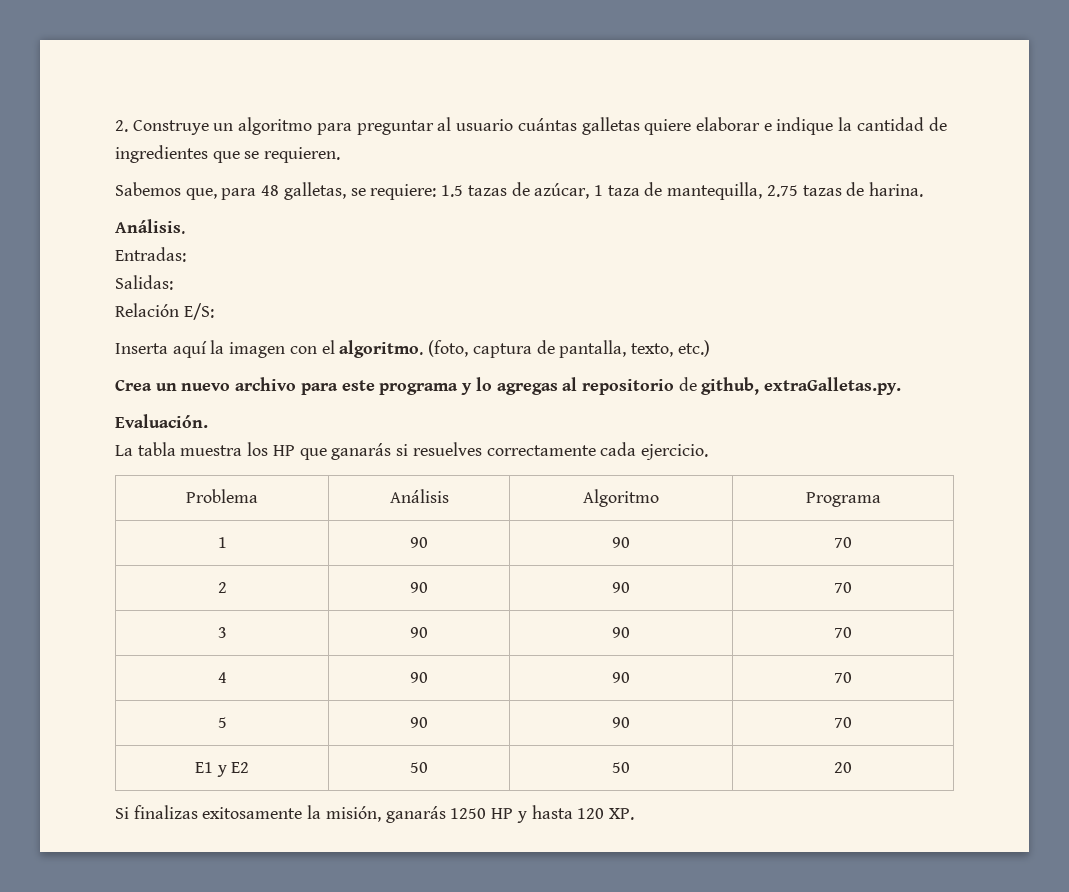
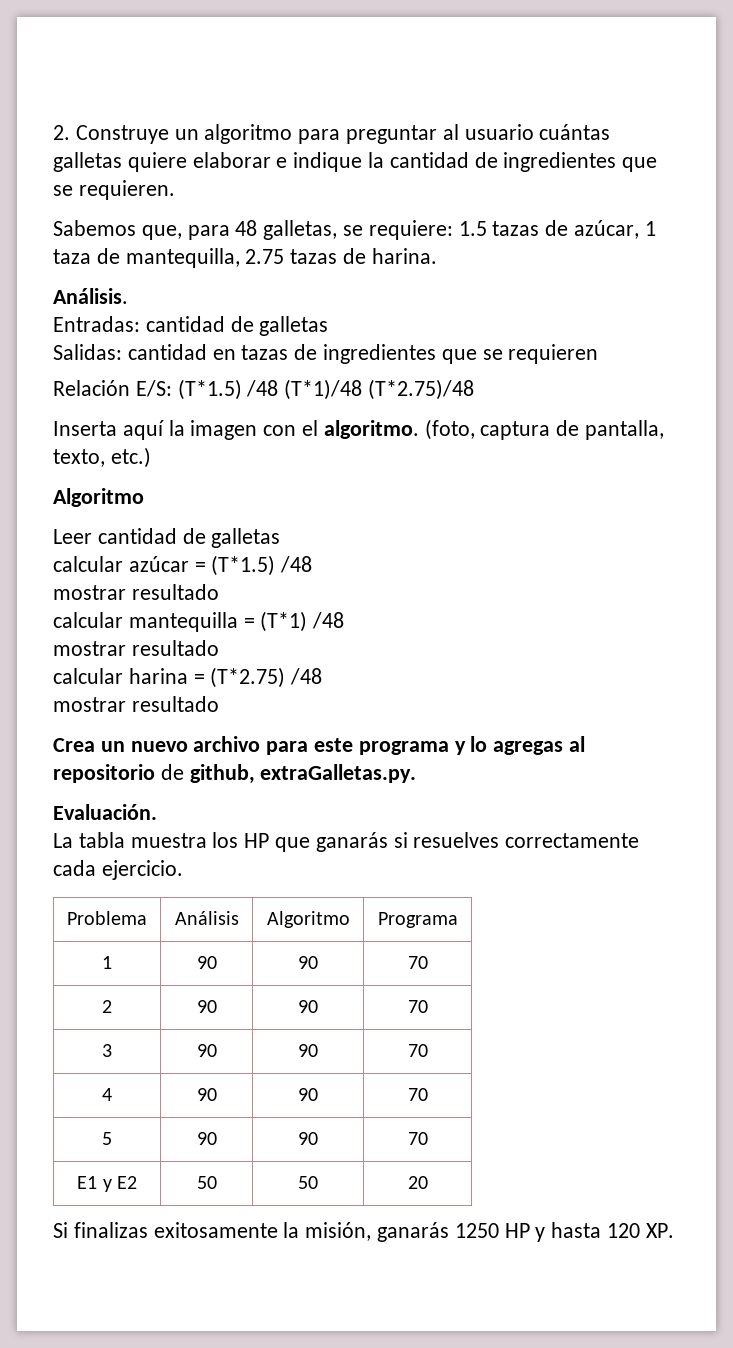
[115,275,173,290] [115,303,214,320] // Salidas: // Relación E/S: -> [145,316,329,336] [53,344,599,364] [53,379,475,400] cantidad de galletas // Salidas: cantidad en tazas de ingredientes que se requieren // Relación E/S: (T*1.5) /48 (T*1)/48 (T*2.75)/48
(710, 348) none -> [53,488,144,507] [53,528,281,548] [53,555,313,576] [53,584,219,600] [53,611,345,632] [53,640,219,656] [53,667,323,688] [53,696,219,712] // Algoritmo // Leer cantidad de galletas // calcular azúcar = (T*1.5) /48 // mostrar resultado // calcular mantequilla = (T*1) /48 // mostrar resultado // calcular harina = (T*2.75) /48 // mostrar resultado

